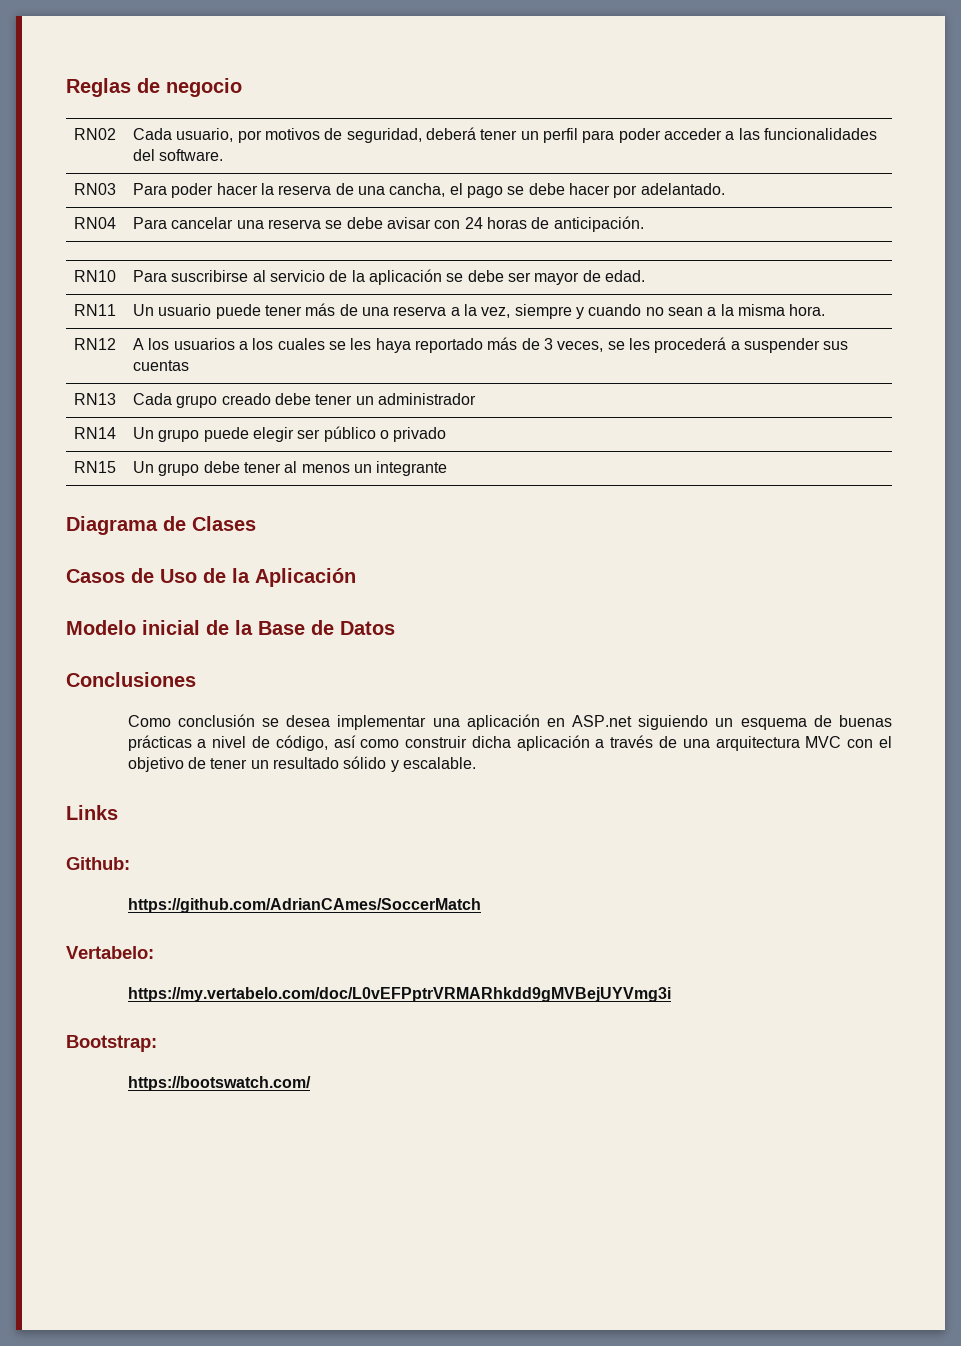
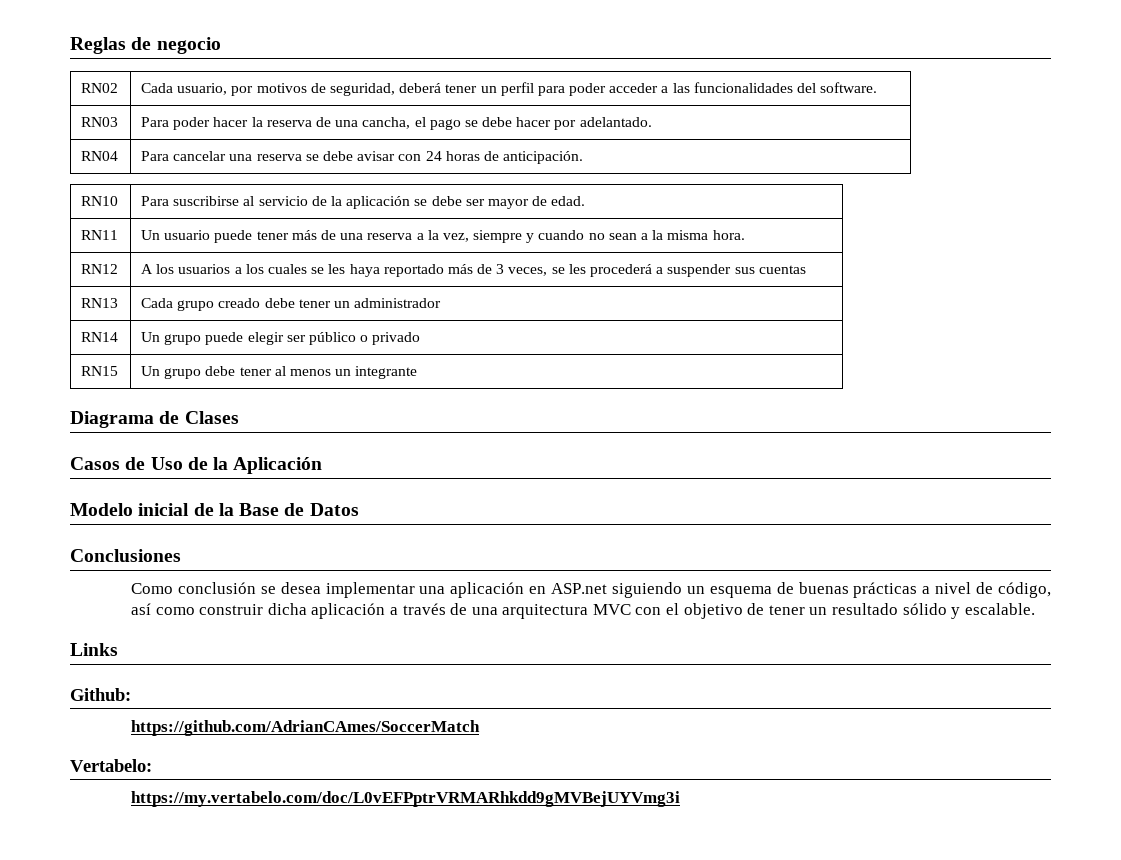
[66,1035,157,1052] [127,1076,311,1091] // Bootstrap: // https://bootswatch.com/ -> (680, 799) none

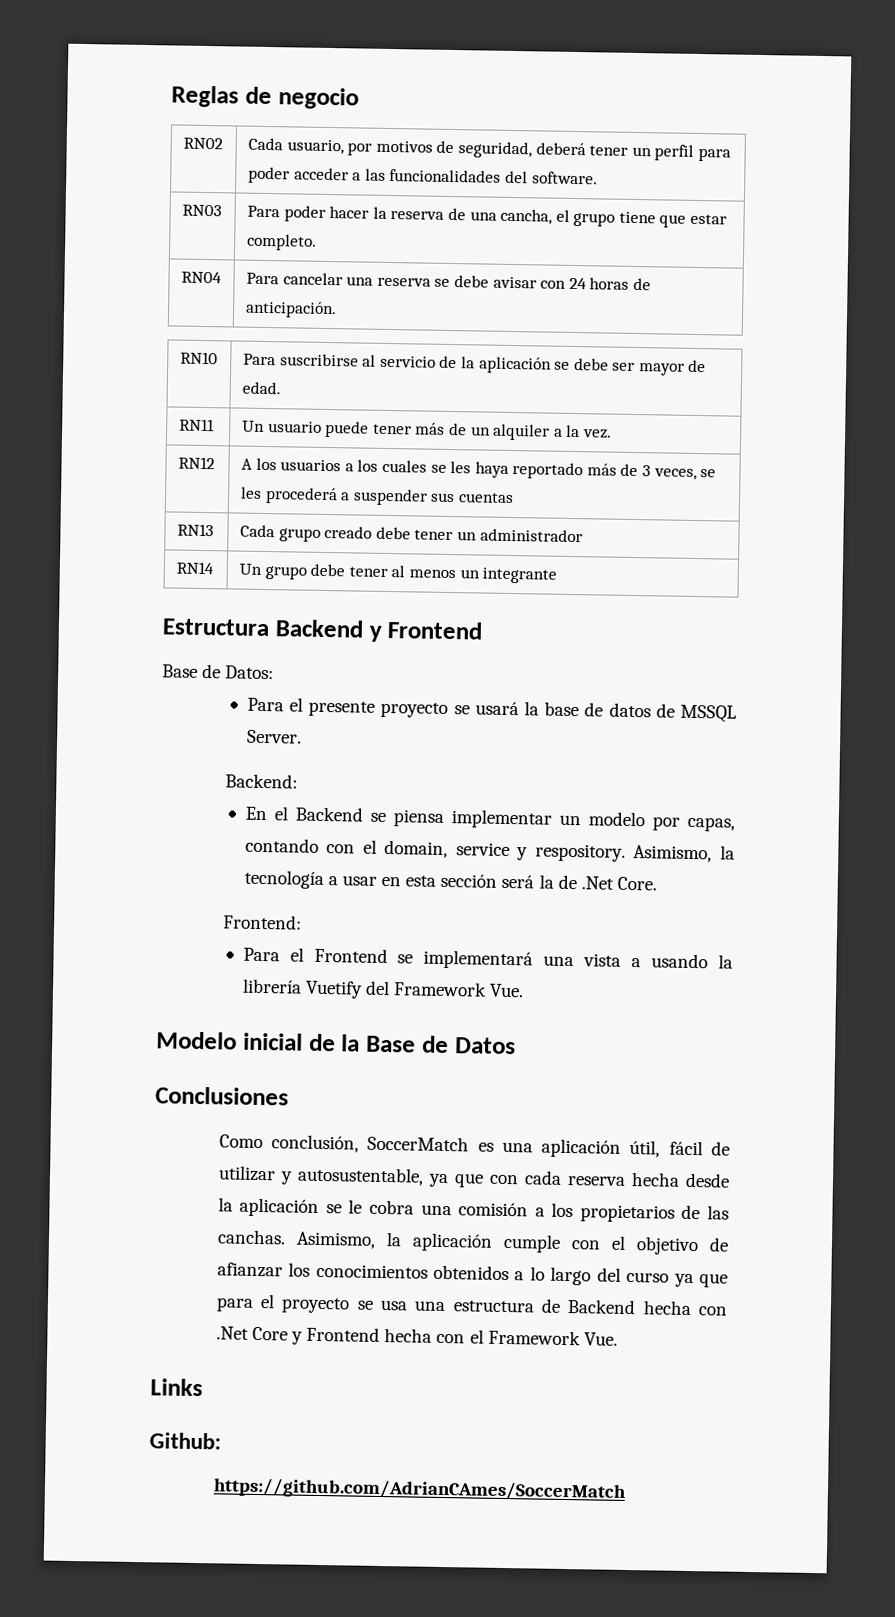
[429,117,652,130] pago se debe hacer por adelantado. -> [573,211,728,228] [246,233,317,251] grupo tiene que estar completo.
[340,230,745,243] una reserva a la vez, siempre y cuando no sean a la misma hora. -> [470,423,612,441] un alquiler a la vez.
[141,332,421,345] [81,366,119,376] | Un grupo puede elegir ser público o privado // RN15 -> (214, 568) none
[70,411,239,428] [70,457,323,474] Diagrama de Clases // Casos de Uso de la Aplicación -> [162,618,484,642] [162,664,275,680] [246,697,737,723] [246,729,302,744] [224,773,298,789] [244,806,735,832] [244,837,735,863] [243,869,657,891] [222,914,302,930] [242,947,733,970] [241,978,525,999] Estructura Backend y Frontend // Base de Datos: // Para el presente proyecto se usará la base de datos de MSSQL Server. // Backend: // En el Backend se piensa implementar un modelo por capas, contando con el domain, service y respository. Asimismo, la tecnología a usar en esta sección será la de .Net Core. // Frontend: // Para el Frontend se implementará una vista a usando la librería Vuetify del Framework Vue.
[177,582,1051,598] [130,603,1035,619] conclusión se desea implementar una aplicación en ASP.net siguiendo un esquema de buenas prácticas a nivel de código, así como construir dicha aplicación a través de una arquitectura MVC con el objetivo de tener un resultado sólido y escalable. -> [271,1134,730,1158] [217,1165,730,1188] [217,1197,729,1223] [216,1229,729,1256] [216,1262,728,1288] [215,1294,727,1316] [215,1326,618,1346] conclusión, SoccerMatch es una aplicación útil, fácil de utilizar y autosustentable, ya que con cada reserva hecha desde la aplicación se le cobra una comisión a los propietarios de las canchas. Asimismo, la aplicación cumple con el objetivo de afianzar los conocimientos obtenidos a lo largo del curso ya que para el proyecto se usa una estructura de Backend hecha con .Net Core y Frontend hecha con el Framework Vue.
[70,759,152,772] [130,791,680,807] // Vertabelo: // https://my.vertabelo.com/doc/L0vEFPptrVRMARhkdd9gMVBejUYVmg3i -> (627, 1489) none

